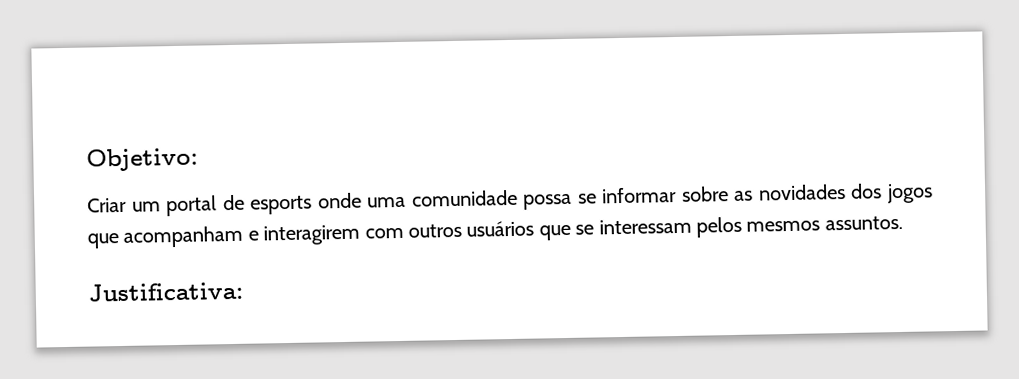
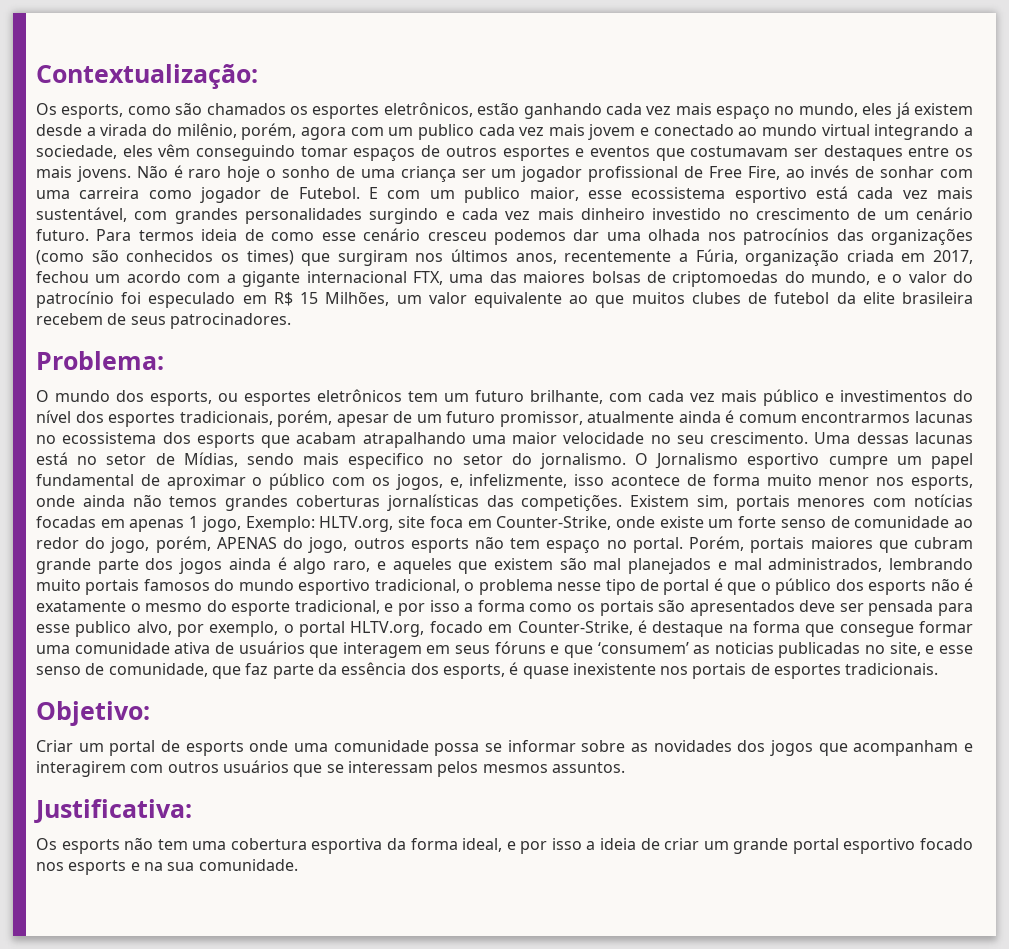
(86, 159) none -> [36,63,258,89] [36,102,974,119] [36,123,973,140] [36,144,973,161] [36,165,974,182] [36,186,974,203] [36,207,974,224] [36,228,973,245] [36,249,973,266] [36,271,974,287] [36,291,973,308] [36,313,291,329] [36,351,164,370] [36,389,973,406] [36,410,973,427] [36,432,973,448] [36,452,973,469] [36,473,974,490] [36,494,974,511] [36,516,973,532] [36,536,973,553] [36,557,973,574] [36,578,974,595] [36,599,973,616] [36,620,974,637] [36,641,974,658] [36,662,939,679] Contextualização: // Os esports, como são chamados os esportes eletrônicos, estão ganhando cada vez mais espaço no mundo, eles já existem desde a virada do milênio, porém, agora com um publico cada vez mais jovem e conectado ao mundo virtual integrando a sociedade, eles vêm conseguindo tomar espaços de outros esportes e eventos que costumavam ser destaques entre os mais jovens. Não é raro hoje o sonho de uma criança ser um jogador profissional de Free Fire, ao invés de sonhar com uma carreira como jogador de Futebol. E com um publico maior, esse ecossistema esportivo está cada vez mais sustentável, com grandes personalidades surgindo e cada vez mais dinheiro investido no crescimento de um cenário futuro. Para termos ideia de como esse cenário cresceu podemos dar uma olhada nos patrocínios das organizações (como são conhecidos os times) que surgiram nos últimos anos, recentemente a Fúria, organização criada em 2017, fechou um acordo com a gigante internacional FTX, uma das maiores bolsas de criptomoedas do mundo, e o valor do patrocínio foi especulado em R$ 15 Milhões, um valor equivalente ao que muitos clubes de futebol da elite brasileira recebem de seus patrocinadores. // Problema: // O mundo dos esports, ou esportes eletrônicos tem um futuro brilhante, com cada vez mais público e investimentos do nível dos esportes tradicionais, porém, apesar de um futuro promissor, atualmente ainda é comum encontrarmos lacunas no ecossistema dos esports que acabam atrapalhando uma maior velocidade no seu crescimento. Uma dessas lacunas está no setor de Mídias, sendo mais especifico no setor do jornalismo. O Jornalismo esportivo cumpre um papel fundamental de aproximar o público com os jogos, e, infelizmente, isso acontece de forma muito menor nos esports, onde ainda não temos grandes coberturas jornalísticas das competições. Existem sim, portais menores com notícias focadas em apenas 1 jogo, Exemplo: HLTV.org, site foca em Counter-Strike, onde existe um forte senso de comunidade ao redor do jogo, porém, APENAS do jogo, outros esports não tem espaço no portal. Porém, portais maiores que cubram grande parte dos jogos ainda é algo raro, e aqueles que existem são mal planejados e mal administrados, lembrando muito portais famosos do mundo esportivo tradicional, o problema nesse tipo de portal é que o público dos esports não é exatamente o mesmo do esporte tradicional, e por isso a forma como os portais são apresentados deve ser pensada para esse publico alvo, por exemplo, o portal HLTV.org, focado em Counter-Strike, é destaque na forma que consegue formar uma comunidade ativa de usuários que interagem em seus fóruns e que ‘consumem’ as noticias publicadas no site, e esse senso de comunidade, que faz parte da essência dos esports, é quase inexistente nos portais de esportes tradicionais. //
(244, 291) none -> [36,837,973,854] [36,859,298,875] // Os esports não tem uma cobertura esportiva da forma ideal, e por isso a ideia de criar um grande portal esportivo focado nos esports e na sua comunidade.

